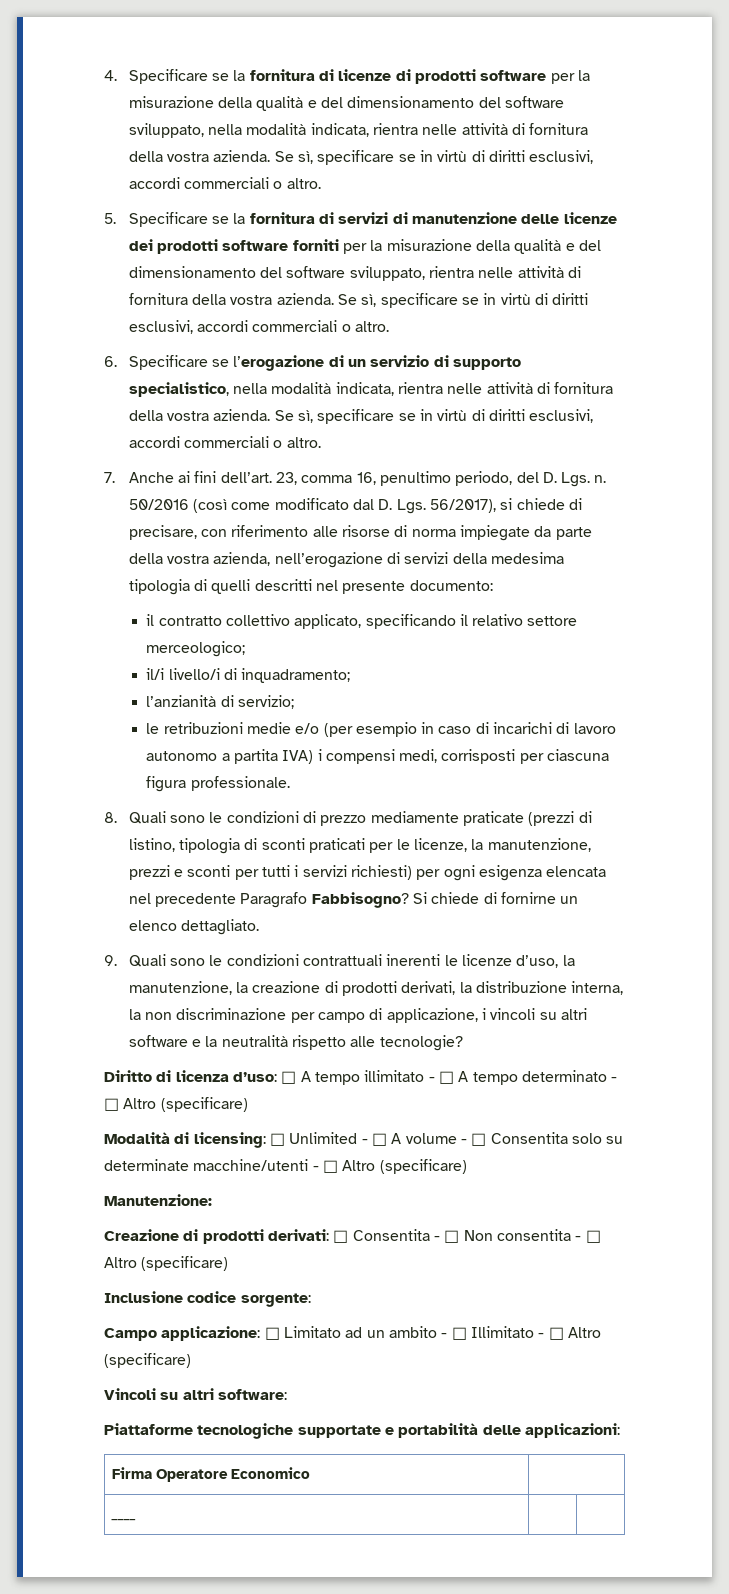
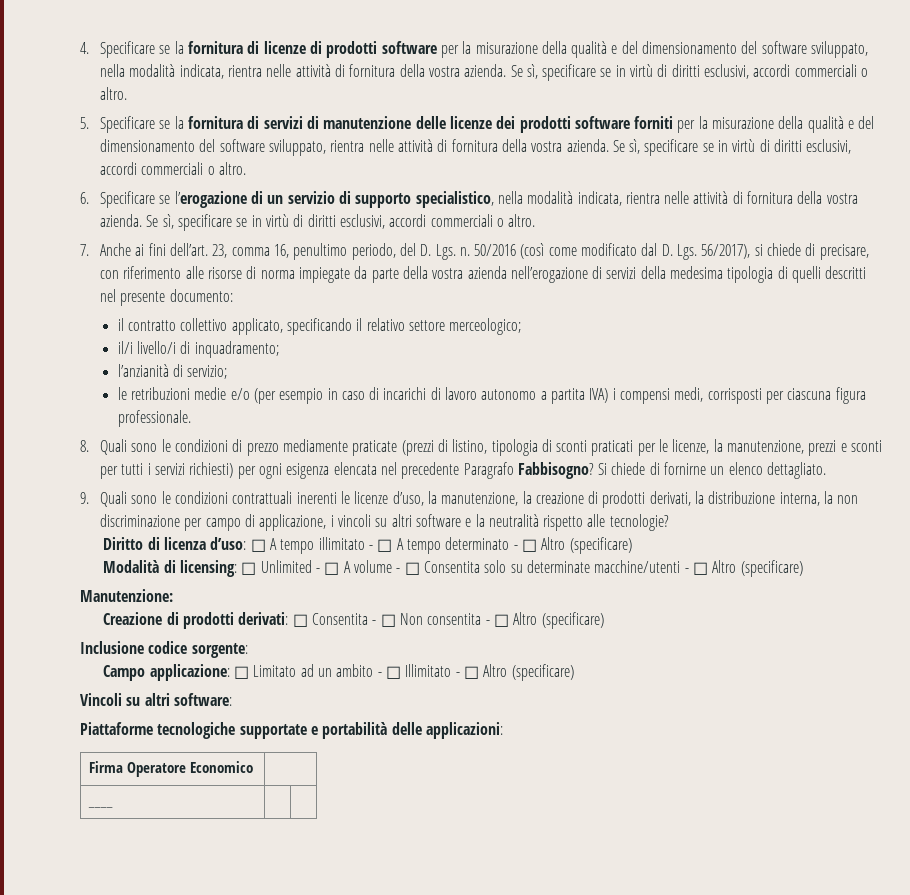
[213,552,271,566] azienda, -> [467,266,507,279] azienda

